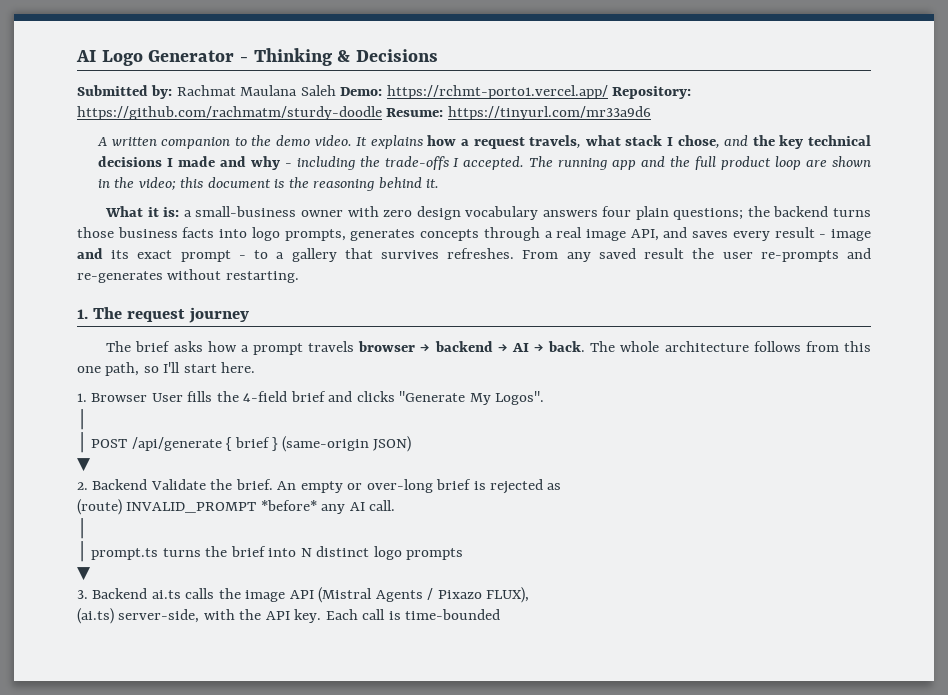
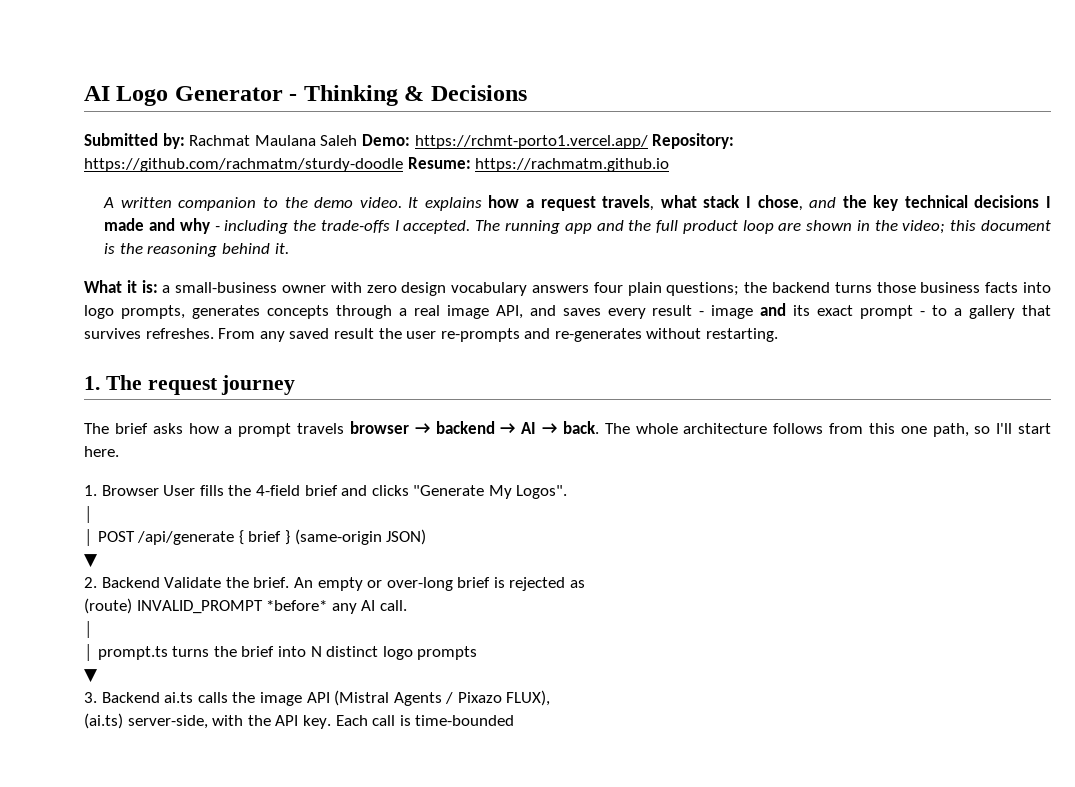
[447,106,651,120] https://tinyurl.com/mr33a9d6 -> [475,158,670,172] https://rachmatm.github.io

